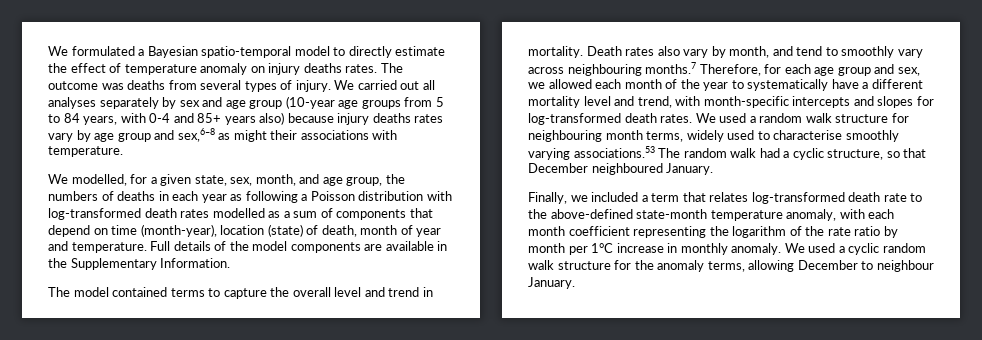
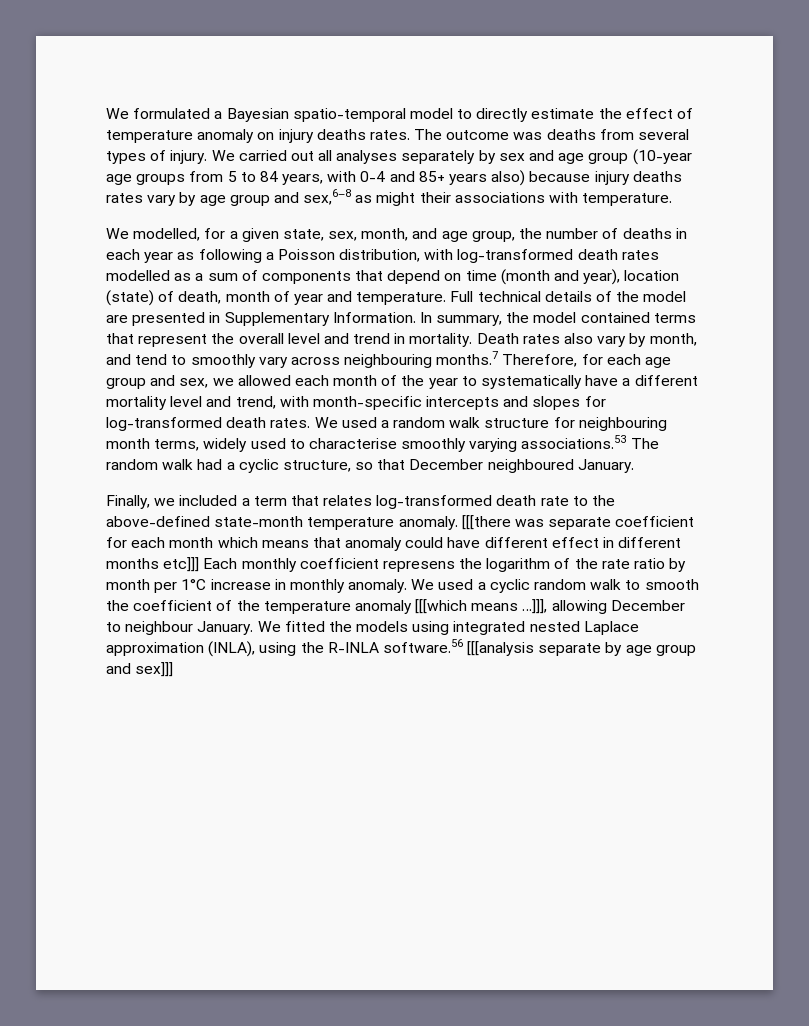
[48,191,98,201] numbers -> [546,228,599,239] number
[358,191,424,201] distribution -> [339,249,421,262] distribution,
[140,224,217,237] (month-year), -> [500,269,621,285] (month and year),
(171, 246) none -> [477,291,541,302] technical
[290,241,448,253] [48,258,67,268] components are available in the -> [106,312,221,326] are presented in
[48,287,70,297] // The -> [419,312,530,326] In summary, the
[208,288,267,299] to capture -> [106,333,208,347] that represent
[786,209,895,221] [528,226,707,238] anomaly, with each month coefficient representing -> [398,515,695,530] [106,537,682,551] [106,557,455,572] anomaly. [[[there was separate coefficient for each month which means that anomaly could have different effect in different months etc]]] Each monthly coefficient represens
[557,260,745,272] structure for the anomaly terms, -> [625,579,699,590] [106,599,548,614] to smooth the coefficient of the temperature anomaly [[[which means …]]],
(575, 283) none -> [257,621,639,635] [106,639,696,657] [106,662,174,677] We fitted the models using integrated nested Laplace approximation (INLA), using the R-INLA software.56 [[[analysis separate by age group and sex]]]

